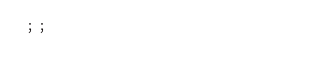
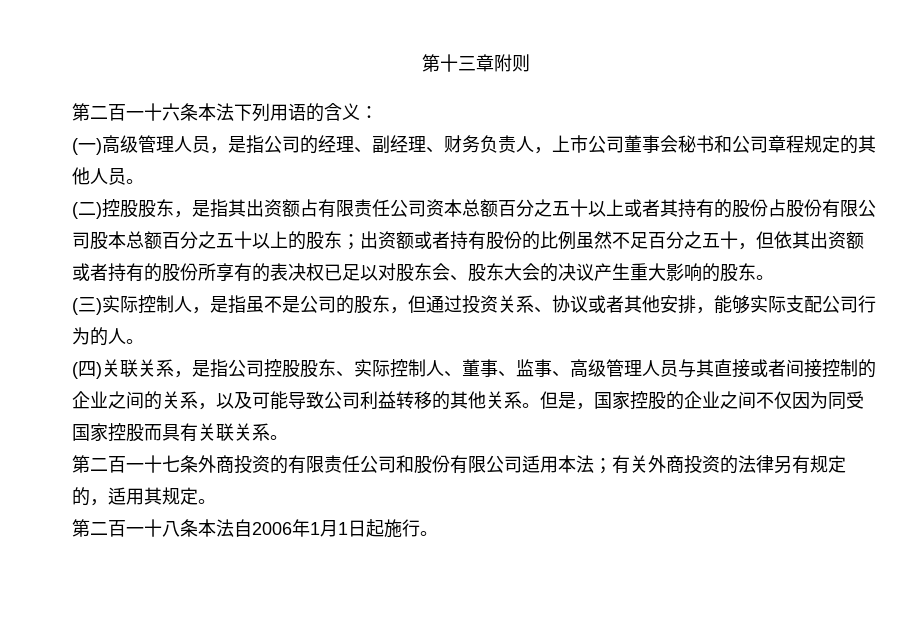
[24,23,48,34] ；； -> [421,54,530,72] [72,103,378,122] [72,135,876,155] [72,167,144,185] [72,199,876,219] [72,231,864,250] [72,263,774,282] [72,295,876,315] [72,327,144,346] [72,359,876,379] [72,391,864,410] [72,423,288,442] [72,455,846,474] [72,487,216,506] [72,519,438,538] 第十三章附则 // 第二百一十六条本法下列用语的含义： // (一)高级管理人员，是指公司的经理、副经理、财务负责人，上市公司董事会秘书和公司章程规定的其他人员。 // (二)控股股东，是指其出资额占有限责任公司资本总额百分之五十以上或者其持有的股份占股份有限公司股本总额百分之五十以上的股东；出资额或者持有股份的比例虽然不足百分之五十，但依其出资额或者持有的股份所享有的表决权已足以对股东会、股东大会的决议产生重大影响的股东。 // (三)实际控制人，是指虽不是公司的股东，但通过投资关系、协议或者其他安排，能够实际支配公司行为的人。 // (四)关联关系，是指公司控股股东、实际控制人、董事、监事、高级管理人员与其直接或者间接控制的企业之间的关系，以及可能导致公司利益转移的其他关系。但是，国家控股的企业之间不仅因为同受国家控股而具有关联关系。 // 第二百一十七条外商投资的有限责任公司和股份有限公司适用本法；有关外商投资的法律另有规定的，适用其规定。 // 第二百一十八条本法自2006年1月1日起施行。

